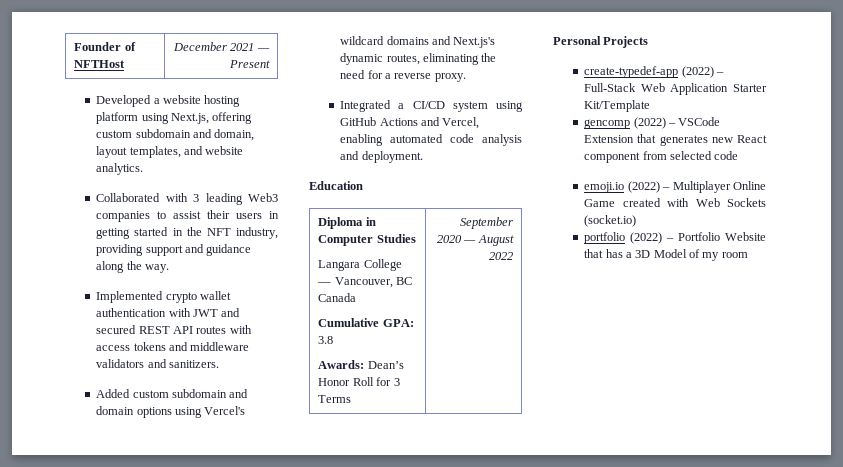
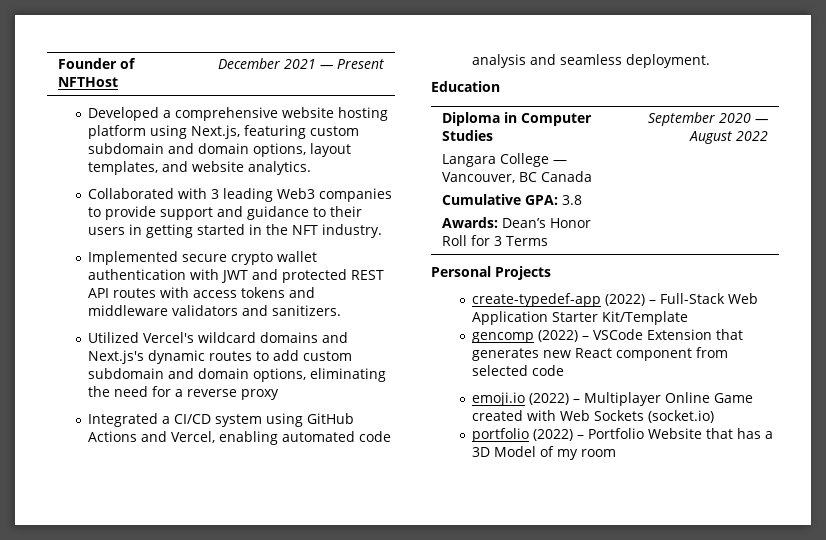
(160, 101) none -> [175,107,279,121] comprehensive
[212,112,253,124] [96,129,255,141] offering custom subdomain and domain, -> [244,125,360,139] [88,143,307,157] featuring custom subdomain and domain options,
[173,211,202,219] assist -> [105,206,327,220] provide support and guidance to
[236,227,278,239] [96,244,252,256] [96,261,169,273] industry, providing support and guidance along the way. -> [322,224,383,238] industry.
(164, 297) none -> [182,254,228,262] secure
[96,325,137,334] secured -> [282,269,348,283] protected
[96,389,249,398] [96,406,202,418] Added custom subdomain and domain options using -> [88,332,140,343] Utilized
[386,54,420,65] routes, -> [209,350,353,361] [88,368,307,382] routes to add custom subdomain and domain options,
[434,73,466,82] proxy. -> [241,389,280,400] proxy
(360, 155) none -> [560,54,623,65] seamless

